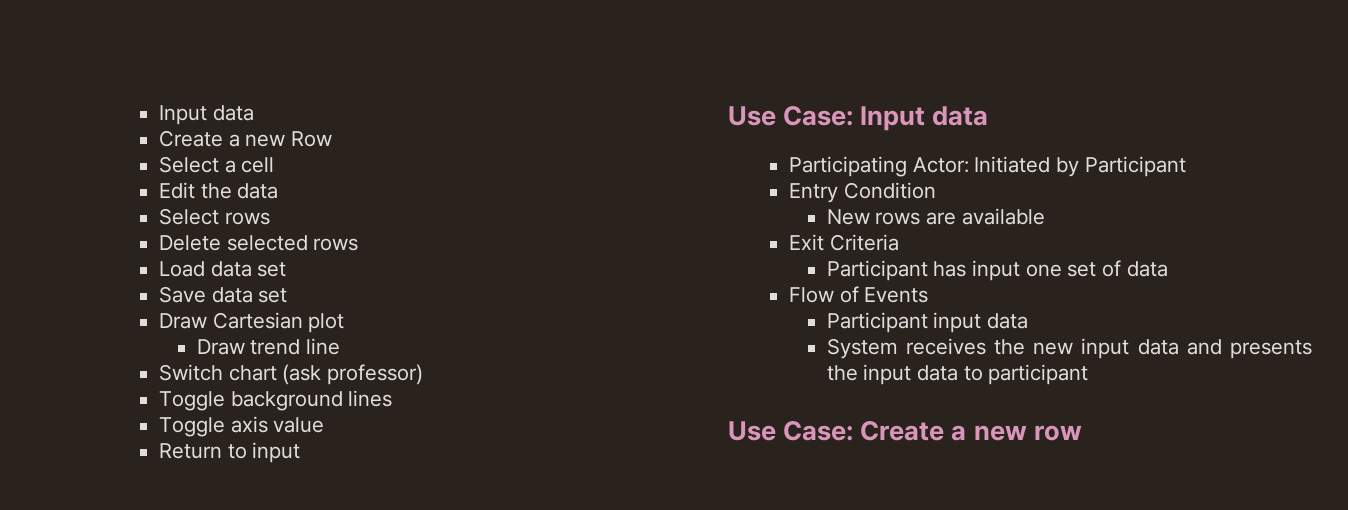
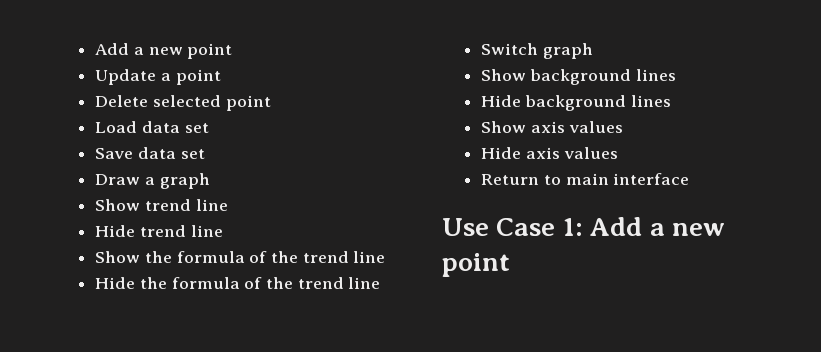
[158,105,254,125] [158,130,332,147] [158,156,275,173] [158,182,279,199] [158,208,270,225] Input data // Create a new Row // Select a cell // Edit the data // Select rows -> [95,43,233,59] [95,69,221,85] Add a new point // Update a point
[313,238,359,251] rows -> [225,95,271,111] point
[212,312,345,333] [196,338,340,355] [158,364,423,385] [158,390,393,411] [158,416,325,437] Cartesian plot // Draw trend line // Switch chart (ask professor) // Toggle background lines // Toggle axis value -> [144,173,210,189] [95,199,228,211] [95,225,223,237] [95,251,386,263] [95,277,381,289] [481,43,593,59] [481,69,676,85] [481,95,671,111] [481,121,623,133] [481,147,618,159] a graph // Show trend line // Hide trend line // Show the formula of the trend line // Hide the formula of the trend line // Switch graph // Show background lines // Hide background lines // Show axis values // Hide axis values
[252,442,301,463] [728,106,989,131] [788,156,1186,177] [788,182,936,203] [826,208,1045,225] [788,234,899,251] [826,260,1168,281] [788,286,929,303] [826,312,1028,333] [826,338,1312,359] [826,364,1089,385] [728,421,1082,441] input // Use Case: Input data // Participating Actor: Initiated by Participant // Entry Condition // New rows are available // Exit Criteria // Participant has input one set of data // Flow of Events // Participant input data // System receives the new input data and presents the input data to participant // Use Case: Create a new row -> [565,173,690,185] [442,217,726,236] [442,253,510,277] main interface // Use Case 1: Add a new point

